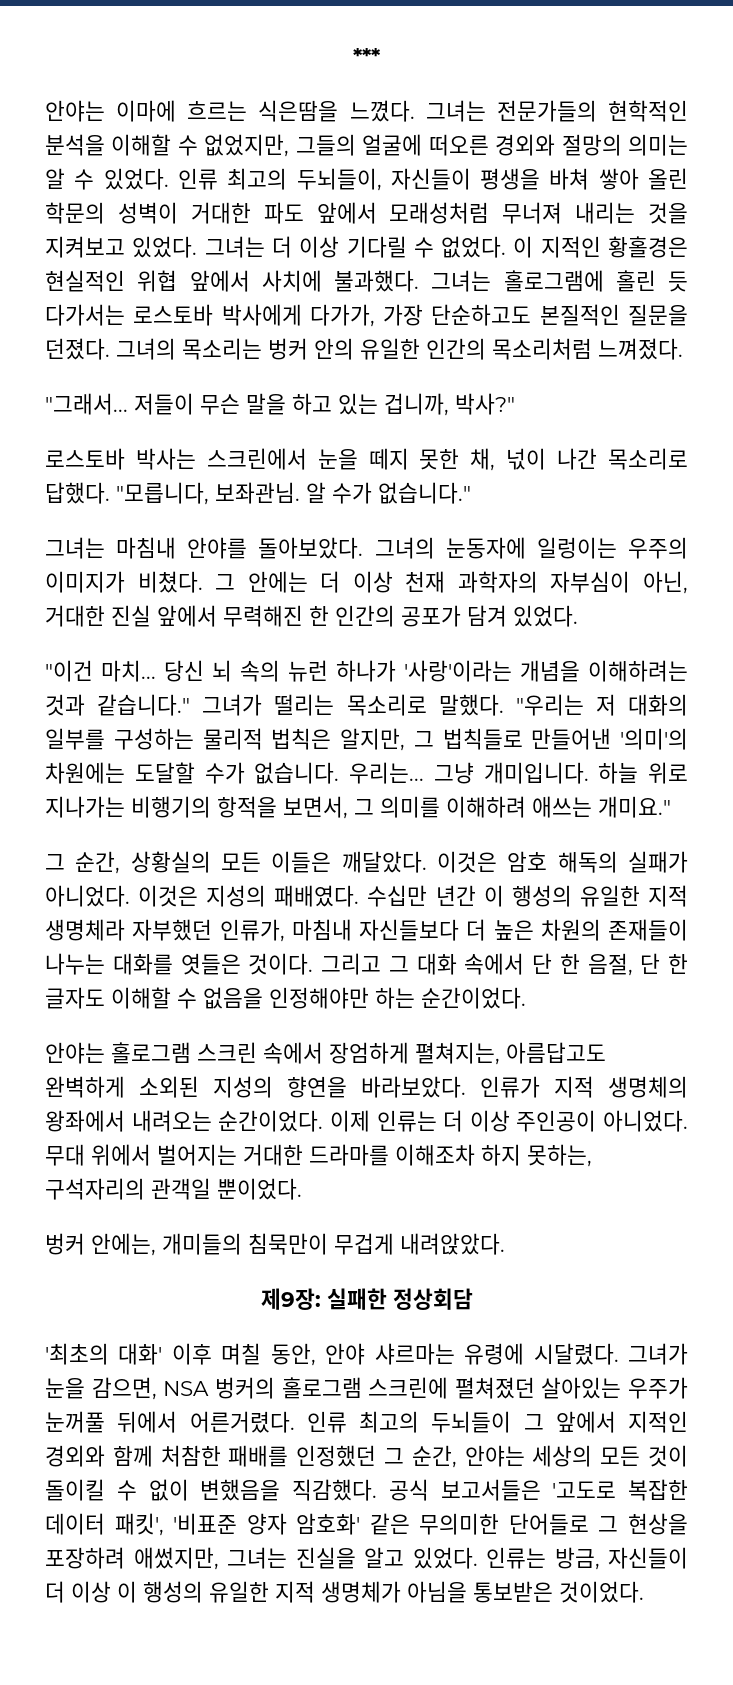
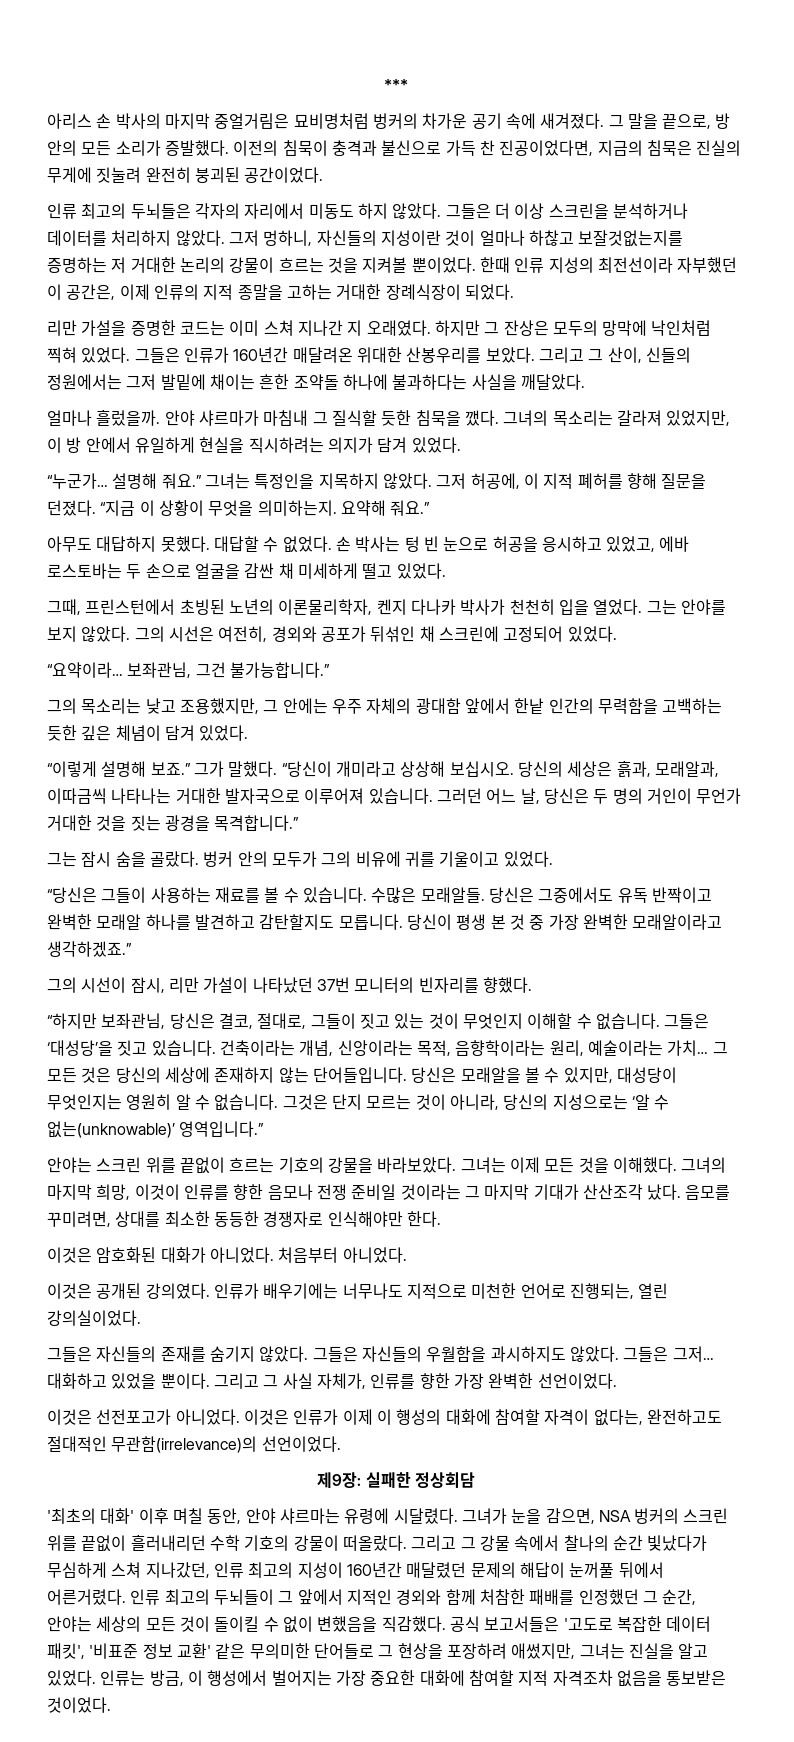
[45,100,688,122] [45,134,689,157] [45,168,688,191] [45,202,688,224] [45,236,688,258] [45,270,688,292] [45,304,688,327] [45,338,683,360] [45,393,515,416] [45,448,689,471] [45,482,471,505] [45,537,688,559] [45,571,688,594] [45,605,578,627] [45,660,688,682] [45,694,688,716] [45,728,688,751] [45,762,688,784] [45,796,671,819] [45,851,688,874] [45,885,688,907] [45,919,688,942] [45,953,688,976] [45,987,526,1009] [45,1042,606,1065] [45,1076,688,1098] [45,1110,688,1132] [45,1144,592,1167] [45,1178,302,1200] [45,1233,505,1256] 안야는 이마에 흐르는 식은땀을 느꼈다. 그녀는 전문가들의 현학적인 분석을 이해할 수 없었지만, 그들의 얼굴에 떠오른 경외와 절망의 의미는 알 수 있었다. 인류 최고의 두뇌들이, 자신들이 평생을 바쳐 쌓아 올린 학문의 성벽이 거대한 파도 앞에서 모래성처럼 무너져 내리는 것을 지켜보고 있었다. 그녀는 더 이상 기다릴 수 없었다. 이 지적인 황홀경은 현실적인 위협 앞에서 사치에 불과했다. 그녀는 홀로그램에 홀린 듯 다가서는 로스토바 박사에게 다가가, 가장 단순하고도 본질적인 질문을 던졌다. 그녀의 목소리는 벙커 안의 유일한 인간의 목소리처럼 느껴졌다. // "그래서... 저들이 무슨 말을 하고 있는 겁니까, 박사?" // 로스토바 박사는 스크린에서 눈을 떼지 못한 채, 넋이 나간 목소리로 답했다. "모릅니다, 보좌관님. 알 수가 없습니다." // 그녀는 마침내 안야를 돌아보았다. 그녀의 눈동자에 일렁이는 우주의 이미지가 비쳤다. 그 안에는 더 이상 천재 과학자의 자부심이 아닌, 거대한 진실 앞에서 무력해진 한 인간의 공포가 담겨 있었다. // "이건 마치... 당신 뇌 속의 뉴런 하나가 '사랑'이라는 개념을 이해하려는 것과 같습니다." 그녀가 떨리는 목소리로 말했다. "우리는 저 대화의 일부를 구성하는 물리적 법칙은 알지만, 그 법칙들로 만들어낸 '의미'의 차원에는 도달할 수가 없습니다. 우리는... 그냥 개미입니다. 하늘 위로 지나가는 비행기의 항적을 보면서, 그 의미를 이해하려 애쓰는 개미요." // 그 순간, 상황실의 모든 이들은 깨달았다. 이것은 암호 해독의 실패가 아니었다. 이것은 지성의 패배였다. 수십만 년간 이 행성의 유일한 지적 생명체라 자부했던 인류가, 마침내 자신들보다 더 높은 차원의 존재들이 나누는 대화를 엿들은 것이다. 그리고 그 대화 속에서 단 한 음절, 단 한 글자도 이해할 수 없음을 인정해야만 하는 순간이었다. // 안야는 홀로그램 스크린 속에서 장엄하게 펼쳐지는, 아름답고도 완벽하게 소외된 지성의 향연을 바라보았다. 인류가 지적 생명체의 왕좌에서 내려오는 순간이었다. 이제 인류는 더 이상 주인공이 아니었다. 무대 위에서 벌어지는 거대한 드라마를 이해조차 하지 못하는, 구석자리의 관객일 뿐이었다. // 벙커 안에는, 개미들의 침묵만이 무겁게 내려앉았다. -> [47,113,731,129] [47,140,742,156] [47,167,324,183] [47,203,688,219] [47,230,684,247] [47,257,738,273] [47,284,514,300] [47,320,712,336] [47,347,691,363] [47,374,585,390] [47,410,731,426] [47,437,461,453] [47,473,707,489] [47,500,431,516] [47,536,690,553] [47,563,446,579] [47,599,726,615] [47,626,617,642] [47,662,330,678] [47,698,723,714] [47,725,249,741] [47,761,719,778] [47,788,742,804] [47,815,300,831] [47,851,553,867] [47,887,712,903] [47,914,723,930] [47,941,132,957] [47,977,532,993] [47,1013,710,1030] [47,1040,728,1056] [47,1067,677,1083] [47,1094,670,1111] [47,1121,265,1138] [47,1157,727,1174] [47,1184,731,1200] [47,1211,441,1227] [47,1247,407,1263] [47,1283,669,1299] [47,1310,141,1326] [47,1346,714,1362] [47,1373,617,1389] [47,1409,722,1426] [47,1436,341,1453] 아리스 손 박사의 마지막 중얼거림은 묘비명처럼 벙커의 차가운 공기 속에 새겨졌다. 그 말을 끝으로, 방 안의 모든 소리가 증발했다. 이전의 침묵이 충격과 불신으로 가득 찬 진공이었다면, 지금의 침묵은 진실의 무게에 짓눌려 완전히 붕괴된 공간이었다. // 인류 최고의 두뇌들은 각자의 자리에서 미동도 하지 않았다. 그들은 더 이상 스크린을 분석하거나 데이터를 처리하지 않았다. 그저 멍하니, 자신들의 지성이란 것이 얼마나 하찮고 보잘것없는지를 증명하는 저 거대한 논리의 강물이 흐르는 것을 지켜볼 뿐이었다. 한때 인류 지성의 최전선이라 자부했던 이 공간은, 이제 인류의 지적 종말을 고하는 거대한 장례식장이 되었다. // 리만 가설을 증명한 코드는 이미 스쳐 지나간 지 오래였다. 하지만 그 잔상은 모두의 망막에 낙인처럼 찍혀 있었다. 그들은 인류가 160년간 매달려온 위대한 산봉우리를 보았다. 그리고 그 산이, 신들의 정원에서는 그저 발밑에 채이는 흔한 조약돌 하나에 불과하다는 사실을 깨달았다. // 얼마나 흘렀을까. 안야 샤르마가 마침내 그 질식할 듯한 침묵을 깼다. 그녀의 목소리는 갈라져 있었지만, 이 방 안에서 유일하게 현실을 직시하려는 의지가 담겨 있었다. // “누군가… 설명해 줘요.” 그녀는 특정인을 지목하지 않았다. 그저 허공에, 이 지적 폐허를 향해 질문을 던졌다. “지금 이 상황이 무엇을 의미하는지. 요약해 줘요.” // 아무도 대답하지 못했다. 대답할 수 없었다. 손 박사는 텅 빈 눈으로 허공을 응시하고 있었고, 에바 로스토바는 두 손으로 얼굴을 감싼 채 미세하게 떨고 있었다. // 그때, 프린스턴에서 초빙된 노년의 이론물리학자, 켄지 다나카 박사가 천천히 입을 열었다. 그는 안야를 보지 않았다. 그의 시선은 여전히, 경외와 공포가 뒤섞인 채 스크린에 고정되어 있었다. // “요약이라… 보좌관님, 그건 불가능합니다.” // 그의 목소리는 낮고 조용했지만, 그 안에는 우주 자체의 광대함 앞에서 한낱 인간의 무력함을 고백하는 듯한 깊은 체념이 담겨 있었다. // “이렇게 설명해 보죠.” 그가 말했다. “당신이 개미라고 상상해 보십시오. 당신의 세상은 흙과, 모래알과, 이따금씩 나타나는 거대한 발자국으로 이루어져 있습니다. 그러던 어느 날, 당신은 두 명의 거인이 무언가 거대한 것을 짓는 광경을 목격합니다.” // 그는 잠시 숨을 골랐다. 벙커 안의 모두가 그의 비유에 귀를 기울이고 있었다. // “당신은 그들이 사용하는 재료를 볼 수 있습니다. 수많은 모래알들. 당신은 그중에서도 유독 반짝이고 완벽한 모래알 하나를 발견하고 감탄할지도 모릅니다. 당신이 평생 본 것 중 가장 완벽한 모래알이라고 생각하겠죠.” // 그의 시선이 잠시, 리만 가설이 나타났던 37번 모니터의 빈자리를 향했다. // “하지만 보좌관님, 당신은 결코, 절대로, 그들이 짓고 있는 것이 무엇인지 이해할 수 없습니다. 그들은 ‘대성당’을 짓고 있습니다. 건축이라는 개념, 신앙이라는 목적, 음향학이라는 원리, 예술이라는 가치… 그 모든 것은 당신의 세상에 존재하지 않는 단어들입니다. 당신은 모래알을 볼 수 있지만, 대성당이 무엇인지는 영원히 알 수 없습니다. 그것은 단지 모르는 것이 아니라, 당신의 지성으로는 ‘알 수 없는(unknowable)’ 영역입니다.” // 안야는 스크린 위를 끝없이 흐르는 기호의 강물을 바라보았다. 그녀는 이제 모든 것을 이해했다. 그녀의 마지막 희망, 이것이 인류를 향한 음모나 전쟁 준비일 것이라는 그 마지막 기대가 산산조각 났다. 음모를 꾸미려면, 상대를 최소한 동등한 경쟁자로 인식해야만 한다. // 이것은 암호화된 대화가 아니었다. 처음부터 아니었다. // 이것은 공개된 강의였다. 인류가 배우기에는 너무나도 지적으로 미천한 언어로 진행되는, 열린 강의실이었다. // 그들은 자신들의 존재를 숨기지 않았다. 그들은 자신들의 우월함을 과시하지도 않았다. 그들은 그저… 대화하고 있었을 뿐이다. 그리고 그 사실 자체가, 인류를 향한 가장 완벽한 선언이었다. // 이것은 선전포고가 아니었다. 이것은 인류가 이제 이 행성의 대화에 참여할 자격이 없다는, 완전하고도 절대적인 무관함(irrelevance)의 선언이었다.
[281,1377,688,1399] 홀로그램 스크린에 펼쳐졌던 살아있는 우주가 -> [683,1508,729,1524] [47,1535,708,1552] [47,1562,565,1578] 스크린 위를 끝없이 흘러내리던 수학 기호의 강물이 떠올랐다. 그리고 그 강물 속에서 찰나의 순간 빛났다가 무심하게 스쳐 지나갔던, 인류 최고의 지성이 160년간 매달렸던 문제의 해답이
[246,1513,361,1535] 양자 암호화' -> [142,1643,211,1659] 정보 교환'
[608,1547,688,1569] [45,1581,467,1603] 자신들이 더 이상 이 행성의 유일한 지적 생명체가 아님을 -> [187,1670,662,1687] 이 행성에서 벌어지는 가장 중요한 대화에 참여할 지적 자격조차 없음을

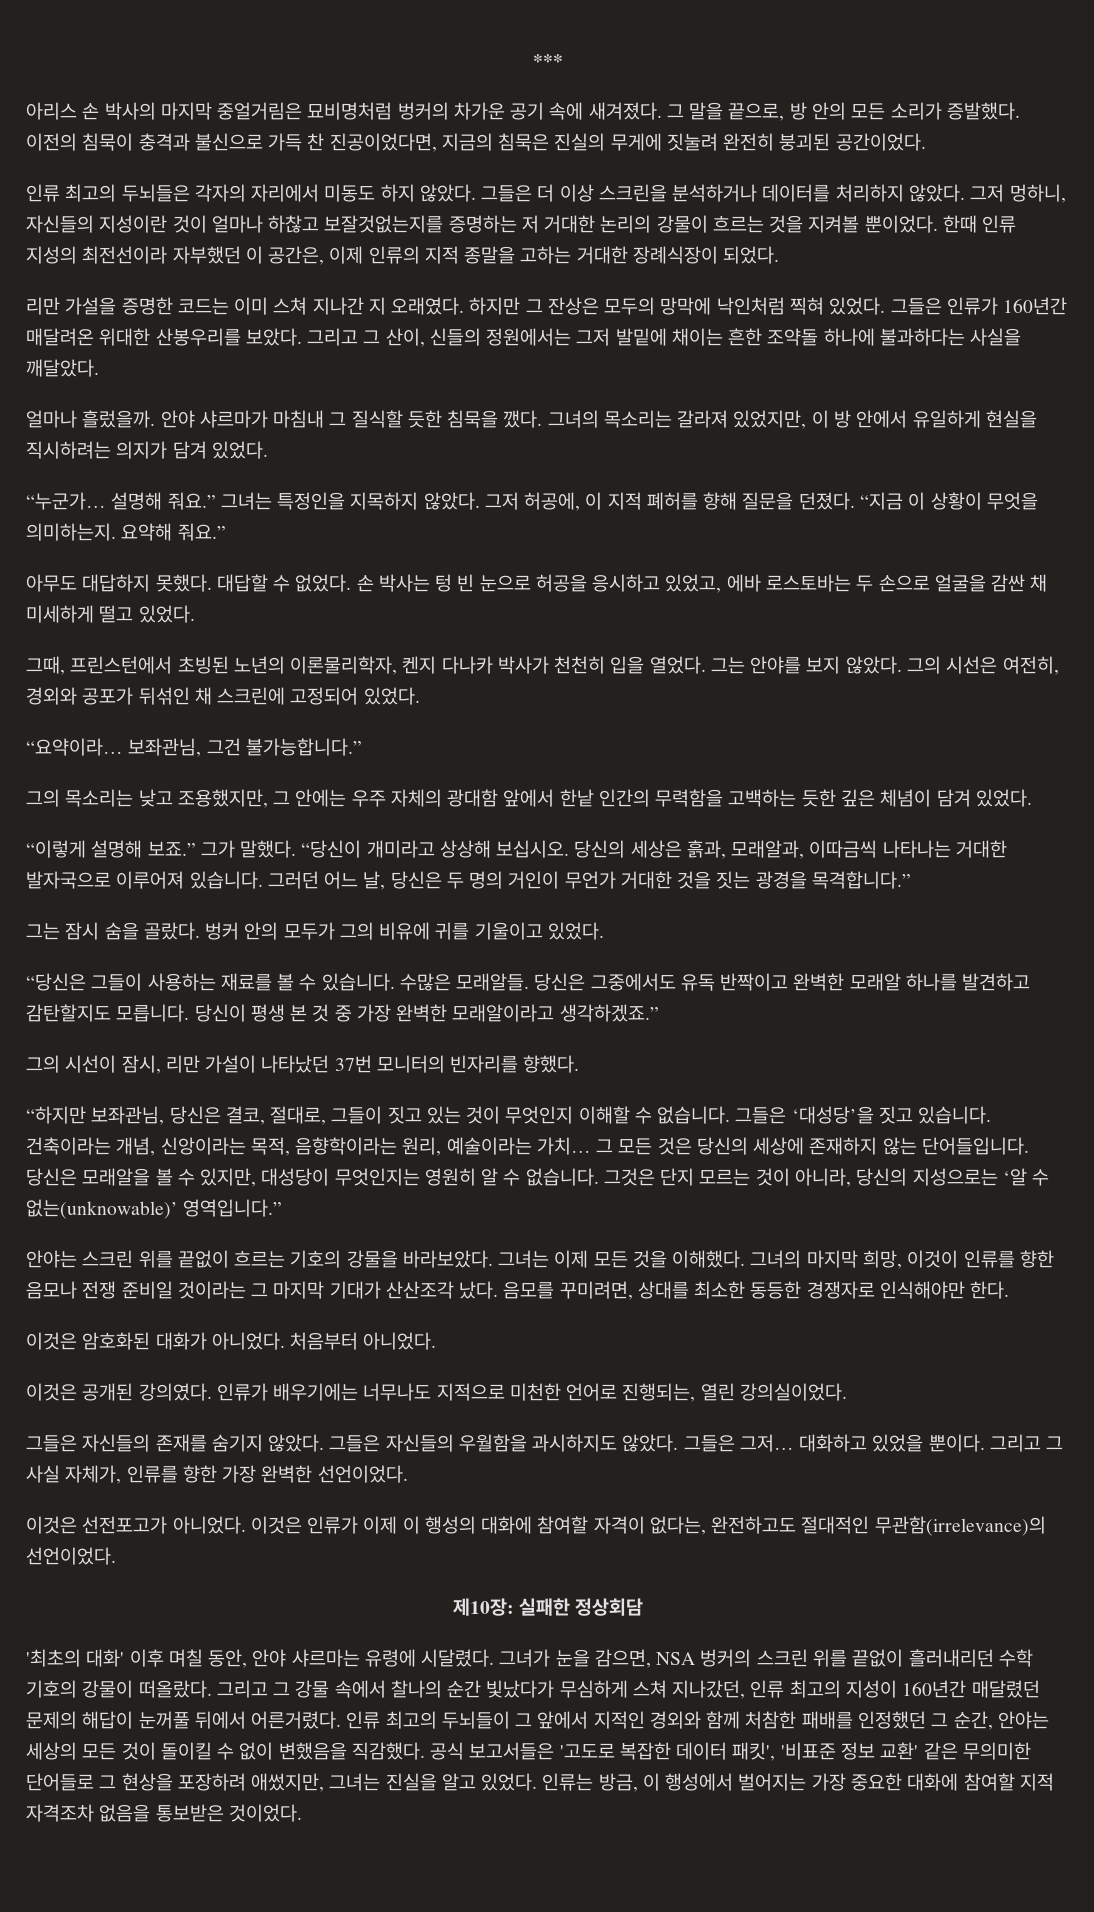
[317,1472,362,1488] 제9장: -> [452,1598,514,1616] 제10장:

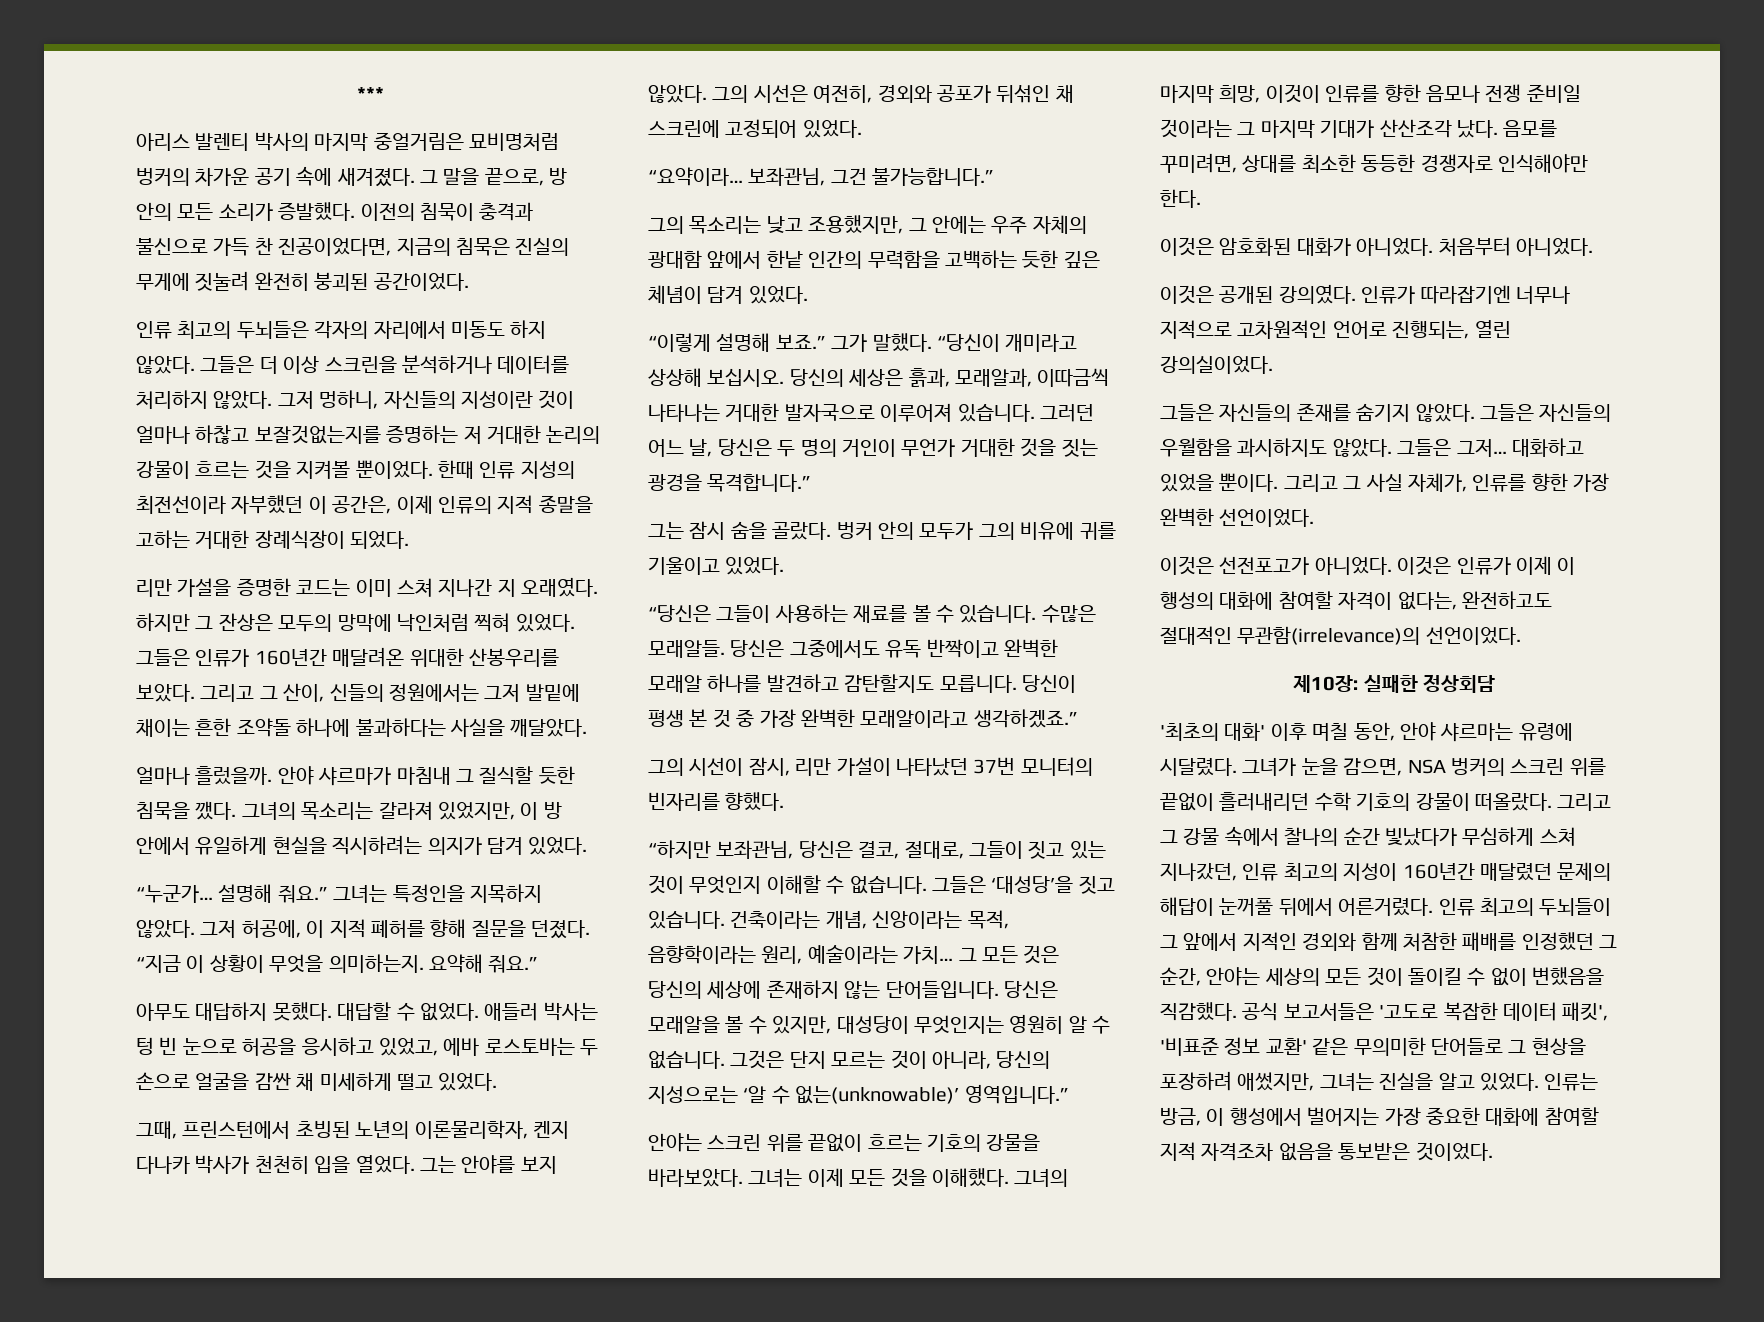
[82,103,100,120] 손 -> [195,133,250,151] 발렌티
[356,575,374,592] 손 -> [484,1003,539,1021] 애들러
[273,1383,561,1401] 배우기에는 너무나도 지적으로 미천한 -> [1420,285,1570,304] [1160,320,1328,339] 따라잡기엔 너무나 지적으로 고차원적인

